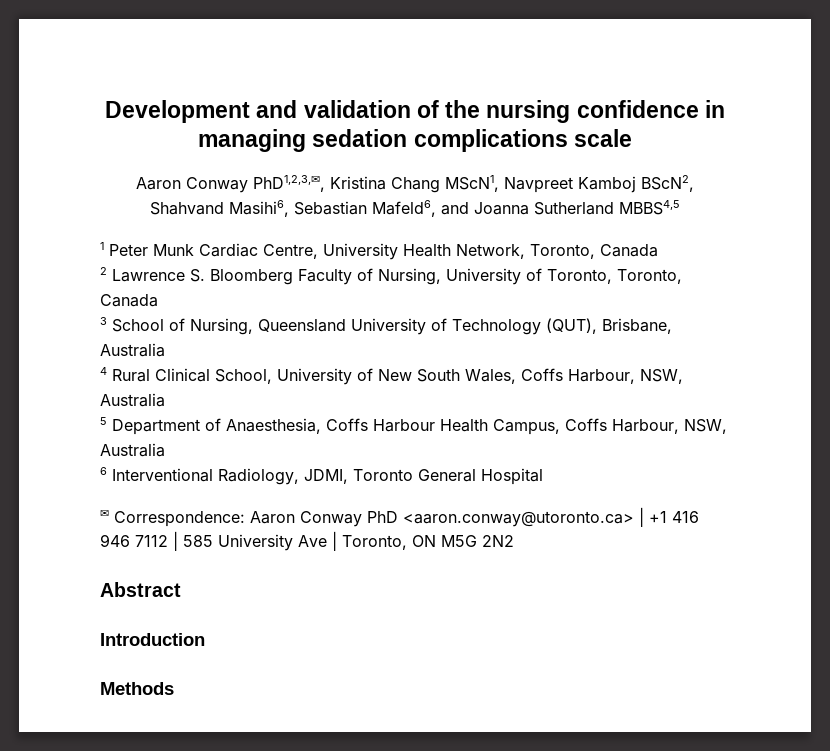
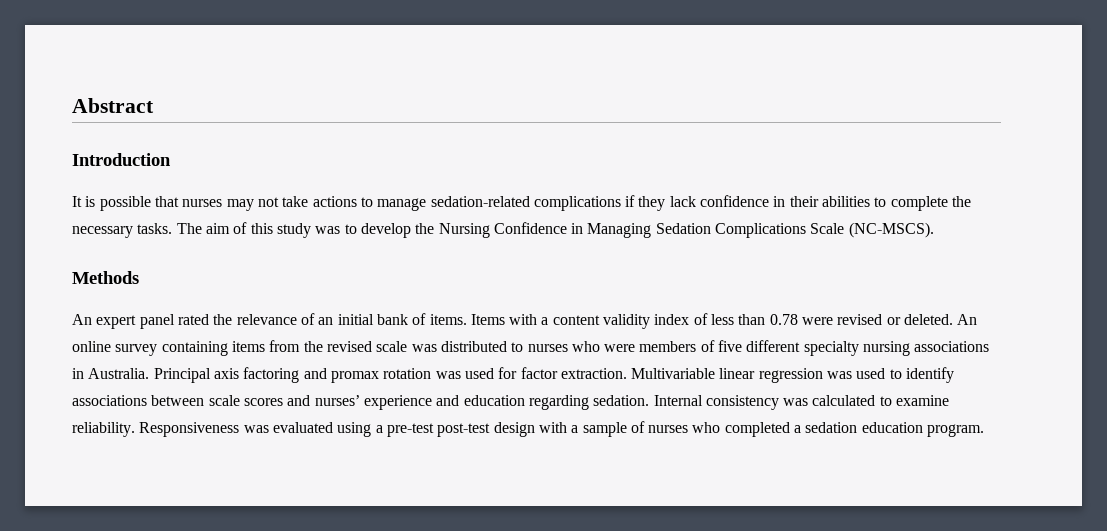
[105,100,725,123] [198,129,632,152] [136,175,694,193] [150,200,680,217] [100,242,658,260] [100,267,682,285] [100,294,158,307] [100,317,672,335] [100,343,165,357] [100,367,683,385] [100,393,165,407] [100,417,727,435] [100,443,165,457] [100,467,543,485] [100,507,699,527] [100,531,514,551] [100,582,181,597] [100,633,205,646] [100,682,174,695] Development and validation of the nursing confidence in managing sedation complications scale // Aaron Conway PhD1,2,3,✉, Kristina Chang MScN1, Navpreet Kamboj BScN2, Shahvand Masihi6, Sebastian Mafeld6, and Joanna Sutherland MBBS4,5 // 1 Peter Munk Cardiac Centre, University Health Network, Toronto, Canada // 2 Lawrence S. Bloomberg Faculty of Nursing, University of Toronto, Toronto, Canada // 3 School of Nursing, Queensland University of Technology (QUT), Brisbane, Australia // 4 Rural Clinical School, University of New South Wales, Coffs Harbour, NSW, Australia // 5 Department of Anaesthesia, Coffs Harbour Health Campus, Coffs Harbour, NSW, Australia // 6 Interventional Radiology, JDMI, Toronto General Hospital // ✉ Correspondence: Aaron Conway PhD <aaron.conway@utoronto.ca> | +1 416 946 7112 | 585 University Ave | Toronto, ON M5G 2N2 // Abstract // Introduction // Methods -> [72,98,154,113] [72,153,171,166] [72,195,972,211] [72,222,934,238] [72,271,139,284] [72,313,978,329] [72,340,990,356] [72,367,955,383] [72,395,950,410] [72,421,985,437] Abstract // Introduction // It is possible that nurses may not take actions to manage sedation-related complications if they lack confidence in their abilities to complete the necessary tasks. The aim of this study was to develop the Nursing Confidence in Managing Sedation Complications Scale (NC-MSCS). // Methods // An expert panel rated the relevance of an initial bank of items. Items with a content validity index of less than 0.78 were revised or deleted. An online survey containing items from the revised scale was distributed to nurses who were members of five different specialty nursing associations in Australia. Principal axis factoring and promax rotation was used for factor extraction. Multivariable linear regression was used to identify associations between scale scores and nurses’ experience and education regarding sedation. Internal consistency was calculated to examine reliability. Responsiveness was evaluated using a pre-test post-test design with a sample of nurses who completed a sedation education program.

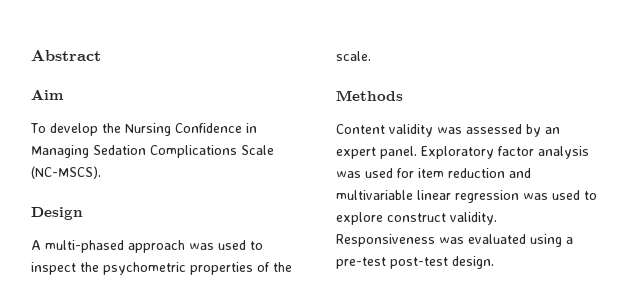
[72,153,171,166] [72,195,972,211] [72,222,357,238] Introduction // It is possible that nurses may not take actions to manage sedation-related complications if they lack confidence in their abilities to complete the necessary tasks. The aim of this study was to -> [31,89,64,100] [30,123,46,133] Aim // To
[72,271,139,284] [72,313,978,329] [72,340,990,356] [72,367,716,383] Methods // An expert panel rated the relevance of an initial bank of items. Items with a content validity index of less than 0.78 were revised or deleted. An online survey containing items from the revised scale was distributed to nurses who were members of five different specialty nursing associations in Australia. Principal axis factoring and promax rotation was used for factor extraction. Multivariable -> [31,207,83,220] [31,240,263,253] [31,262,292,275] [336,51,371,61] [336,90,403,101] [336,124,560,137] [336,146,589,159] [336,168,531,178] [336,190,413,200] Design // A multi-phased approach was used to inspect the psychometric properties of the scale. // Methods // Content validity was assessed by an expert panel. Exploratory factor analysis was used for item reduction and multivariable
[906,367,955,383] [72,395,950,410] [72,422,135,437] identify associations between scale scores and nurses’ experience and education regarding sedation. Internal consistency was calculated to examine reliability. -> [336,212,497,225] explore construct validity.
[493,421,985,437] design with a sample of nurses who completed a sedation education program. -> [452,256,494,269] design.

